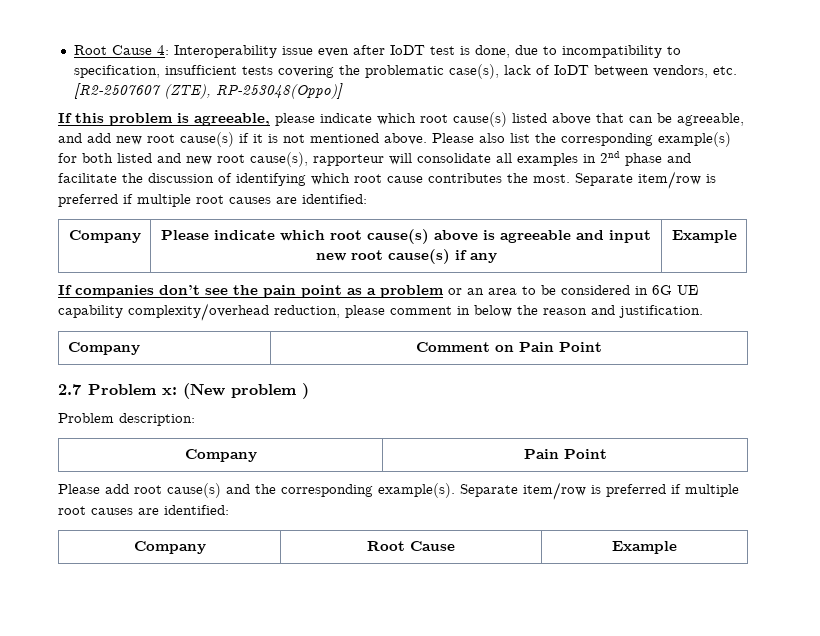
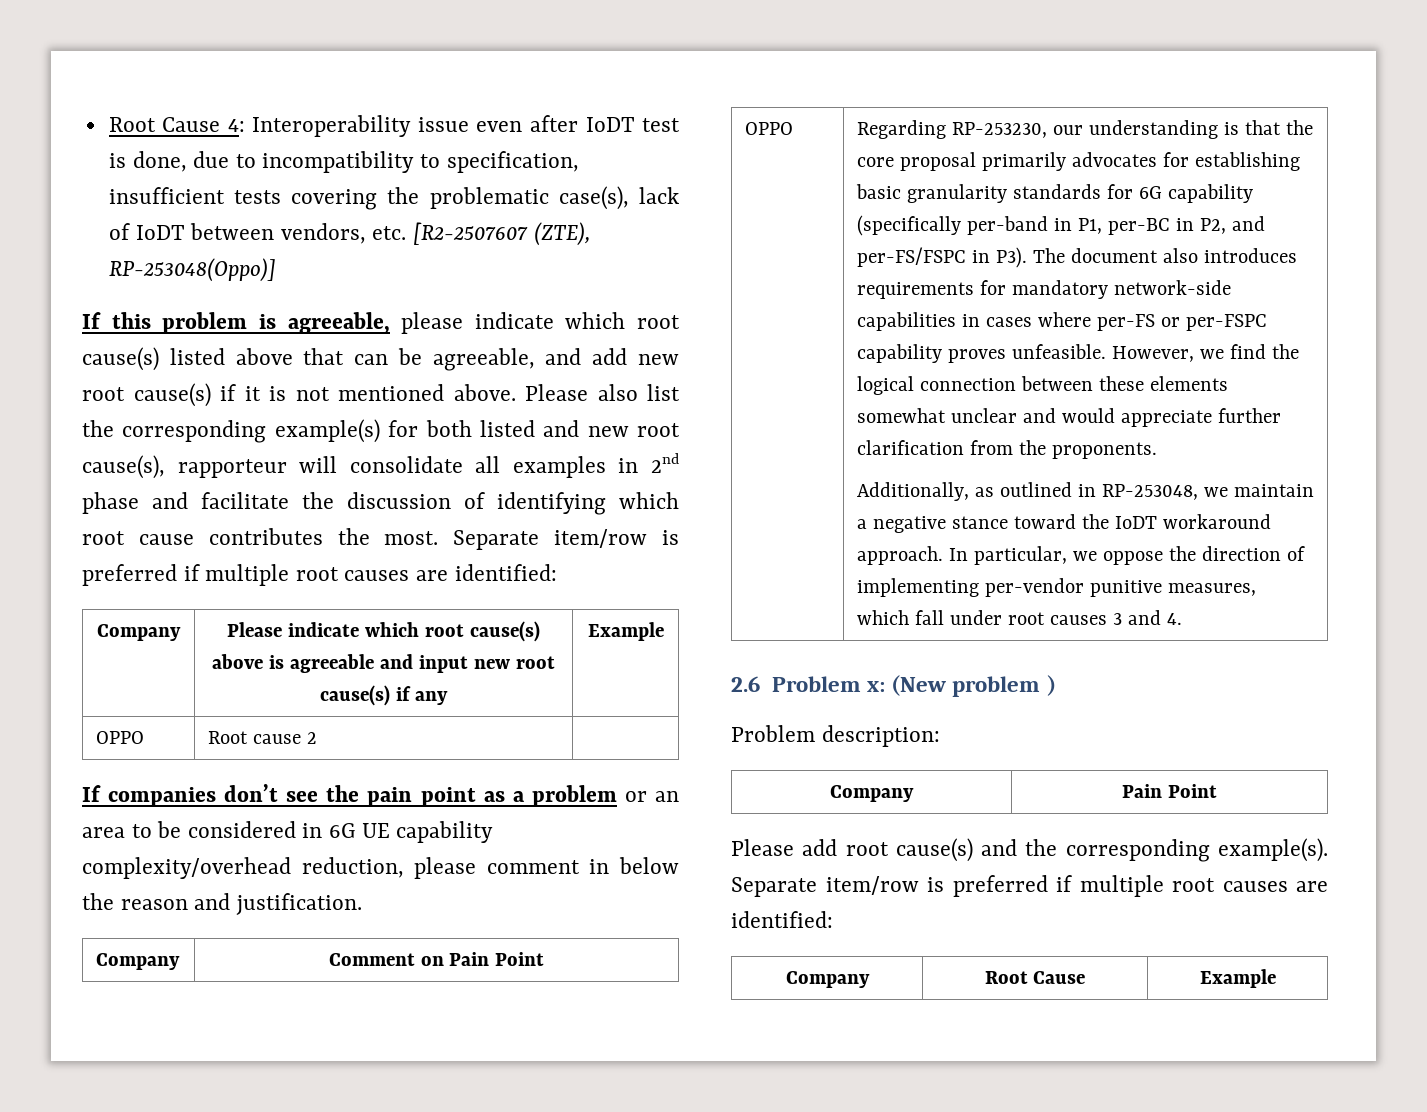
(737, 236) none -> [96,731,145,744] [208,731,318,744] // OPPO | Root cause 2 |
[58,384,81,395] // 2.7 -> [745,122,794,135] [857,120,1313,139] [857,152,1300,171] [856,184,1253,203] [857,215,1265,236] [857,247,1297,268] [857,280,1231,299] [857,312,1267,331] [857,344,1299,363] [857,376,1228,395] [857,408,1281,427] [857,440,1157,459] [857,482,1314,501] [857,514,1271,533] [857,546,1305,565] [857,578,1256,597] [857,610,1182,625] [731,676,760,692] // OPPO | Regarding RP-253230, our understanding is that the core proposal primarily advocates for establishing basic granularity standards for 6G capability (specifically per-band in P1, per-BC in P2, and per-FS/FSPC in P3). The document also introduces requirements for mandatory network-side capabilities in cases where per-FS or per-FSPC capability proves unfeasible. However, we find the logical connection between these elements somewhat unclear and would appreciate further clarification from the proponents. // Additionally, as outlined in RP-253048, we maintain a negative stance toward the IoDT workaround approach. In particular, we oppose the direction of implementing per-vendor punitive measures, which fall under root causes 3 and 4. // 2.6

